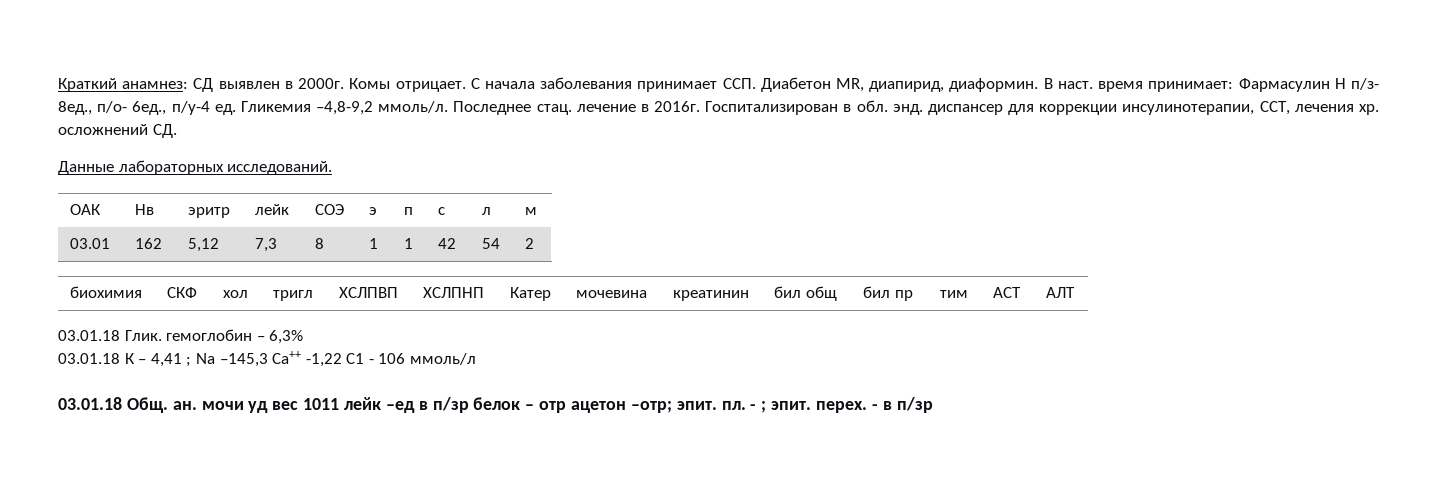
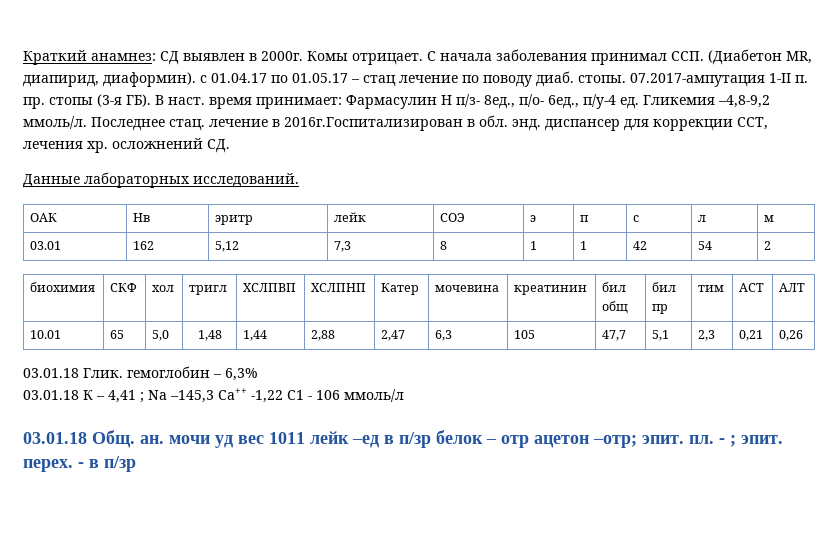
[637,77,1039,92] принимает ССП. Диабетон MR, диапирид, диаформин. -> [591,49,812,65] [23,71,808,87] [23,94,151,109] принимал ССП. (Диабетон MR, диапирид, диаформин). с 01.04.17 по 01.05.17 – стац лечение по поводу диаб. стопы. 07.2017-ампутация 1-II п. пр. стопы (3-я ГБ).
[654,101,839,115] 2016г. Госпитализирован -> [284,117,463,131] 2016г.Госпитализирован
[1122,104,1255,115] инсулинотерапии, -> (733, 125) none
(1076, 292) none -> [30,330,62,339] [110,330,125,339] [152,330,170,341] [197,330,222,341] [243,330,268,341] [311,330,336,341] [381,330,406,341] [435,330,453,341] [514,330,536,339] [602,330,627,341] [652,330,670,341] [698,330,716,341] [739,330,764,341] [779,330,804,341] // 10.01 | 65 | 5,0 | 1,48 | 1,44 | 2,88 | 2,47 | 6,3 | 105 | 47,7 | 5,1 | 2,3 | 0,21 | 0,26

